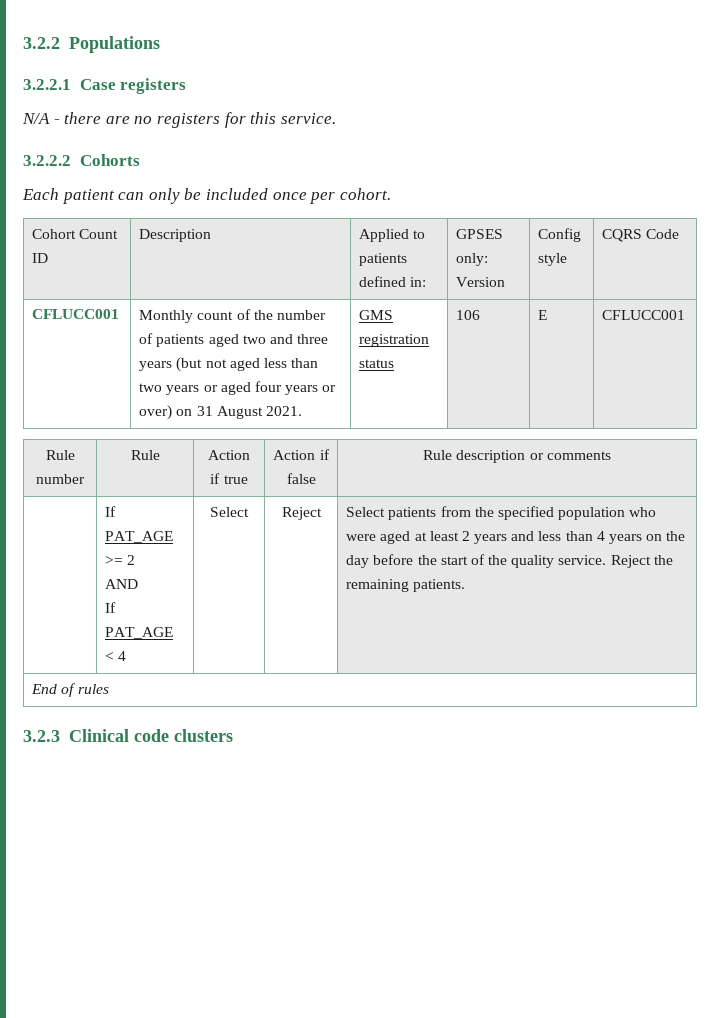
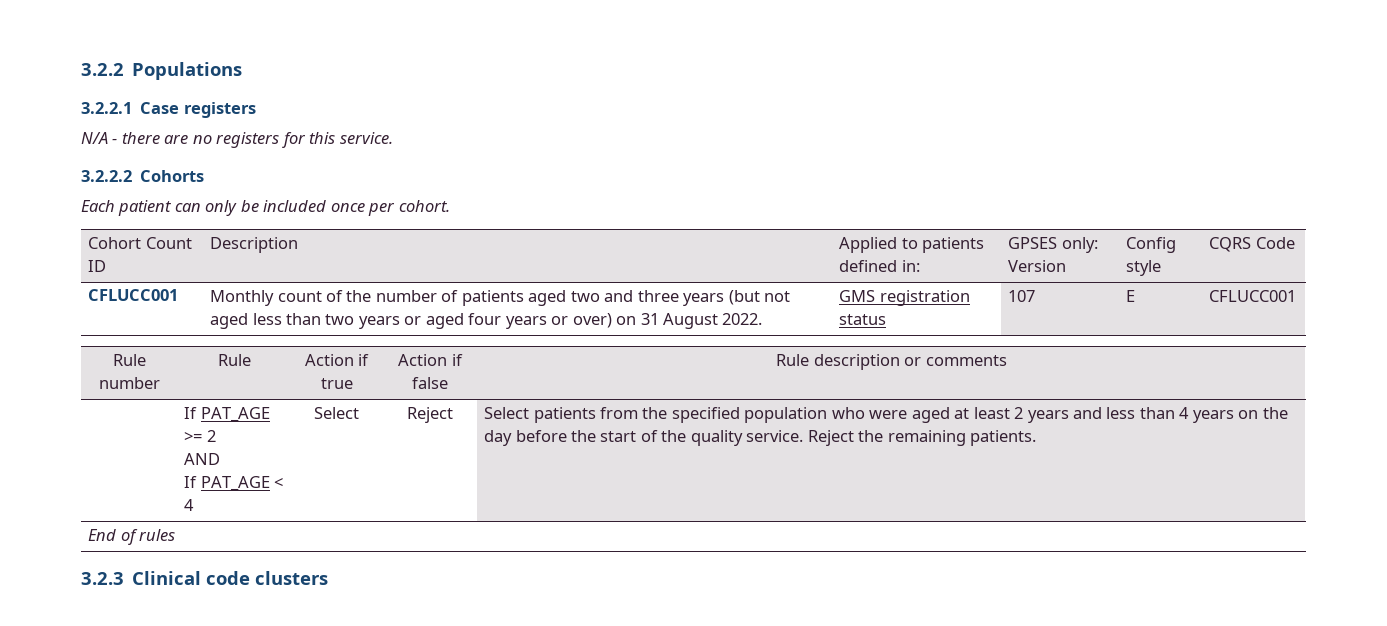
[265,406,302,416] 2021. -> [722,313,763,325] 2022.
[456,310,481,320] 106 -> [1008,290,1036,302] 107

